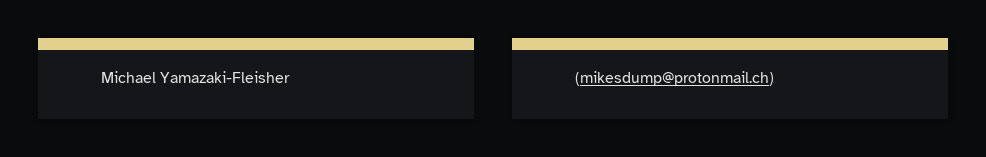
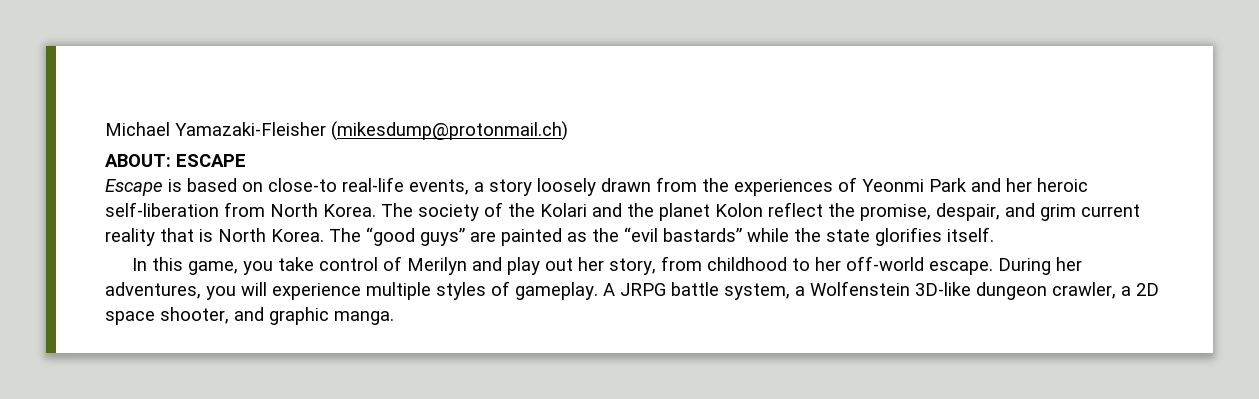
(774, 78) none -> [105,154,246,167] [105,177,1088,196] [105,202,1140,221] [105,227,994,246] [132,256,1083,275] [105,281,1159,300] [105,307,394,325] // ABOUT: ESCAPE // Escape is based on close-to real-life events, a story loosely drawn from the experiences of Yeonmi Park and her heroic self-liberation from North Korea. The society of the Kolari and the planet Kolon reflect the promise, despair, and grim current reality that is North Korea. The “good guys” are painted as the “evil bastards” while the state glorifies itself. // In this game, you take control of Merilyn and play out her story, from childhood to her off-world escape. During her adventures, you will experience multiple styles of gameplay. A JRPG battle system, a Wolfenstein 3D-like dungeon crawler, a 2D space shooter, and graphic manga.

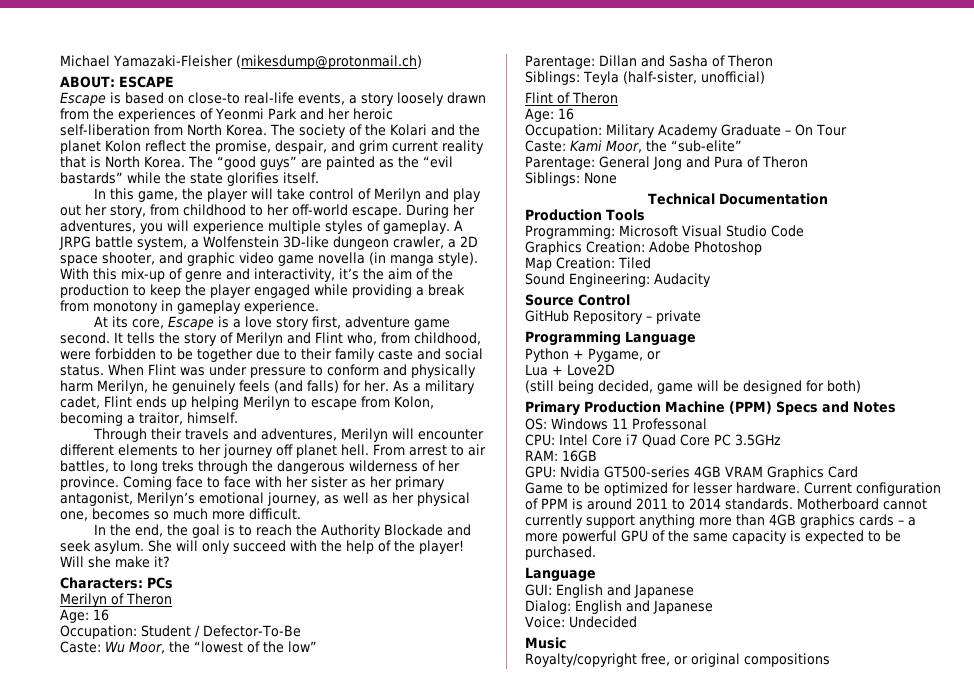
[243,261,274,275] you -> [182,188,274,202] the player will
[334,311,394,325] manga. -> [239,252,478,266] [60,268,453,282] [60,284,465,298] [60,300,319,314] [94,316,451,330] [60,332,481,346] [60,348,483,362] [60,364,476,378] [60,380,475,394] [60,396,434,410] [60,412,238,426] [93,428,485,442] [60,444,486,458] [60,460,460,474] [60,476,445,490] [60,492,470,506] [60,508,301,521] [94,524,472,538] [60,540,464,554] [60,556,170,568] [60,577,173,589] [60,593,172,607] [60,609,109,623] [60,625,301,639] [60,641,317,654] [525,55,773,69] [525,71,765,85] [525,92,618,104] [525,108,574,122] [525,124,847,138] [525,140,742,153] [525,156,808,170] [525,172,617,186] [648,193,828,205] [525,209,645,221] [525,225,804,239] [525,241,762,255] [525,257,651,271] [525,273,711,287] [525,294,630,306] [525,310,701,324] [525,331,696,346] [525,348,661,362] [525,364,615,376] [525,380,861,394] [525,401,896,416] [525,418,707,430] [525,434,781,447] [525,450,597,462] [525,466,858,480] [525,482,941,496] [525,498,927,510] [525,514,916,528] [525,530,901,544] [525,546,596,560] [525,567,596,582] [525,584,694,598] [525,600,713,614] [525,616,637,628] [525,637,566,649] [525,653,830,667] video game novella (in manga style). With this mix-up of genre and interactivity, it’s the aim of the production to keep the player engaged while providing a break from monotony in gameplay experience. // At its core, Escape is a love story first, adventure game second. It tells the story of Merilyn and Flint who, from childhood, were forbidden to be together due to their family caste and social status. When Flint was under pressure to conform and physically harm Merilyn, he genuinely feels (and falls) for her. As a military cadet, Flint ends up helping Merilyn to escape from Kolon, becoming a traitor, himself. // Through their travels and adventures, Merilyn will encounter different elements to her journey off planet hell. From arrest to air battles, to long treks through the dangerous wilderness of her province. Coming face to face with her sister as her primary antagonist, Merilyn’s emotional journey, as well as her physical one, becomes so much more difficult. // In the end, the goal is to reach the Authority Blockade and seek asylum. She will only succeed with the help of the player! Will she make it? // Characters: PCs // Merilyn of Theron // Age: 16 // Occupation: Student / Defector-To-Be // Caste: Wu Moor, the “lowest of the low” // Parentage: Dillan and Sasha of Theron // Siblings: Teyla (half-sister, unofficial) // Flint of Theron // Age: 16 // Occupation: Military Academy Graduate – On Tour // Caste: Kami Moor, the “sub-elite” // Parentage: General Jong and Pura of Theron // Siblings: None // Technical Documentation // Production Tools // Programming: Microsoft Visual Studio Code // Graphics Creation: Adobe Photoshop // Map Creation: Tiled // Sound Engineering: Audacity // Source Control // GitHub Repository – private // Programming Language // Python + Pygame, or // Lua + Love2D // (still being decided, game will be designed for both) // Primary Production Machine (PPM) Specs and Notes // OS: Windows 11 Professonal // CPU: Intel Core i7 Quad Core PC 3.5GHz // RAM: 16GB // GPU: Nvidia GT500-series 4GB VRAM Graphics Card // Game to be optimized for lesser hardware. Current configuration of PPM is around 2011 to 2014 standards. Motherboard cannot currently support anything more than 4GB graphics cards – a more powerful GPU of the same capacity is expected to be purchased. // Language // GUI: English and Japanese // Dialog: English and Japanese // Voice: Undecided // Music // Royalty/copyright free, or original compositions

